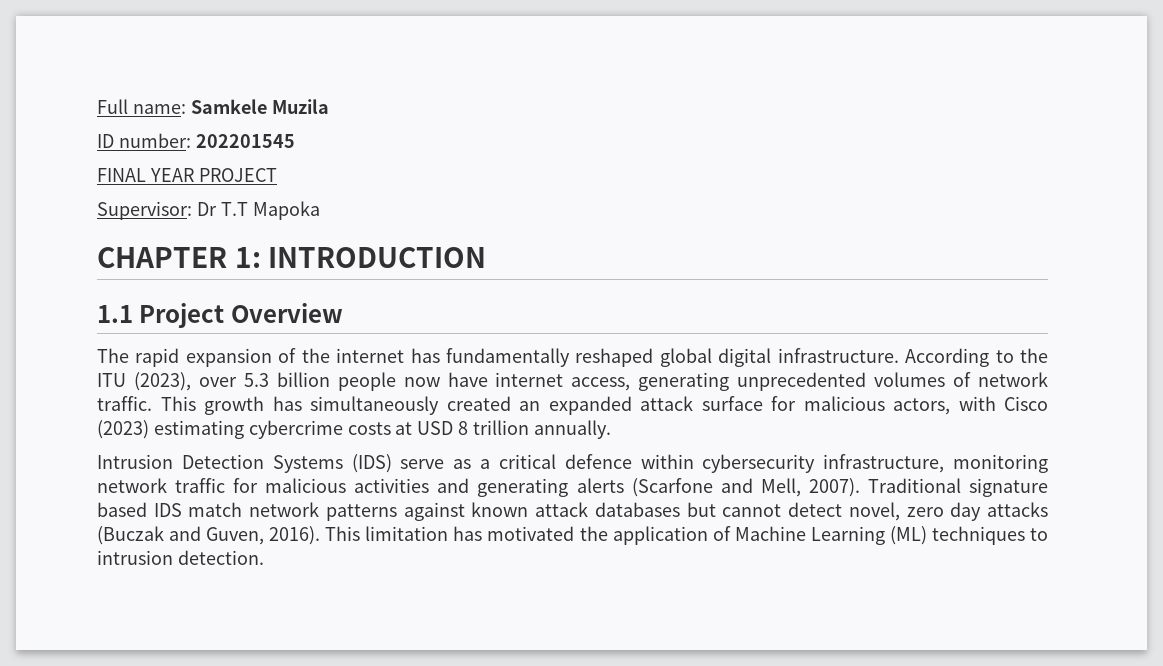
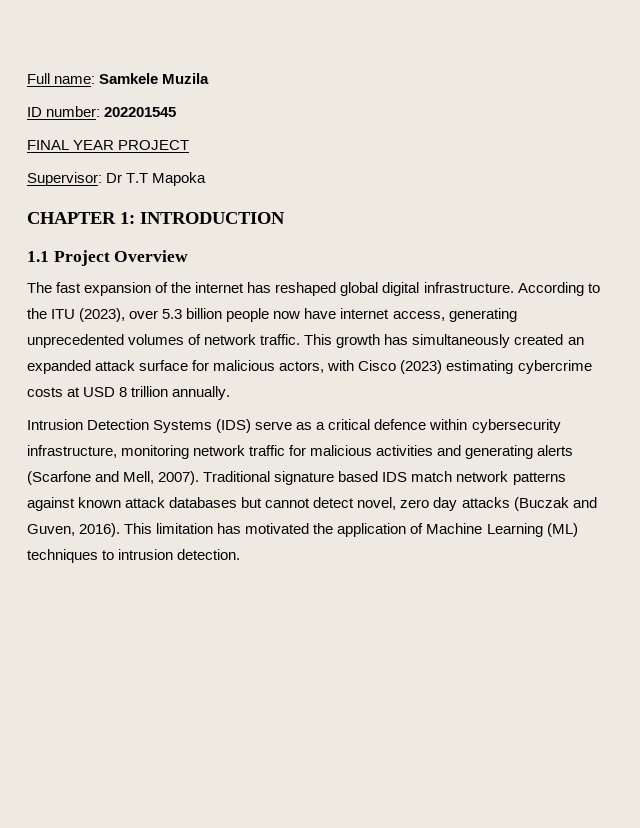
[135,348,180,367] rapid -> [56,282,82,293] fast
[446,348,571,367] fundamentally -> (272, 287) none

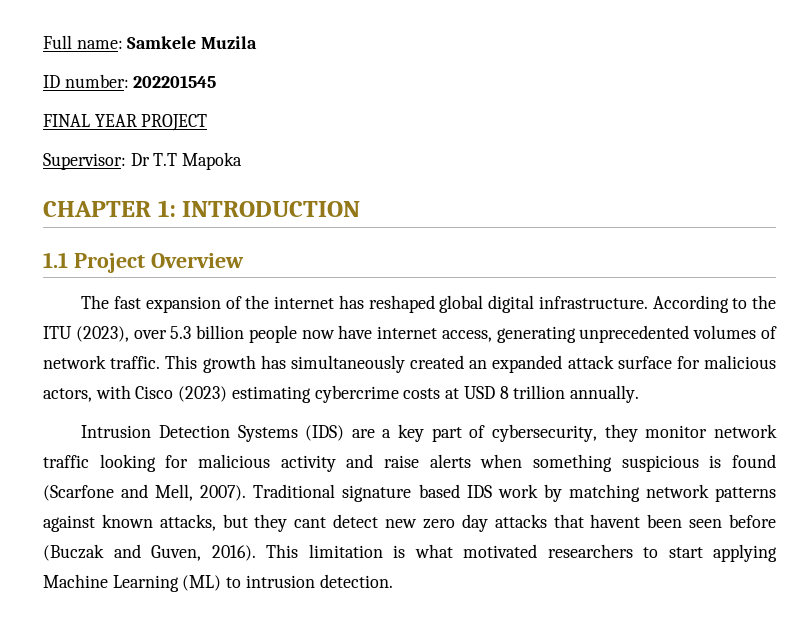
[255,419,561,433] [27,445,190,459] serve as a critical defence within cybersecurity infrastructure, monitoring -> [351,424,708,442] are a key part of cybersecurity, they monitor
[289,445,574,459] for malicious activities and generating alerts -> [99,454,776,472] looking for malicious activity and raise alerts when something suspicious is found
[411,471,453,482] match -> [497,484,640,502] work by matching
[125,497,510,511] attack databases but cannot detect novel, zero day attacks -> [159,514,777,532] attacks, but they cant detect new zero day attacks that havent been seen before
[217,523,424,537] has motivated the application of -> [393,544,777,562] is what motivated researchers to start applying
[27,549,98,563] techniques -> (222, 583) none

